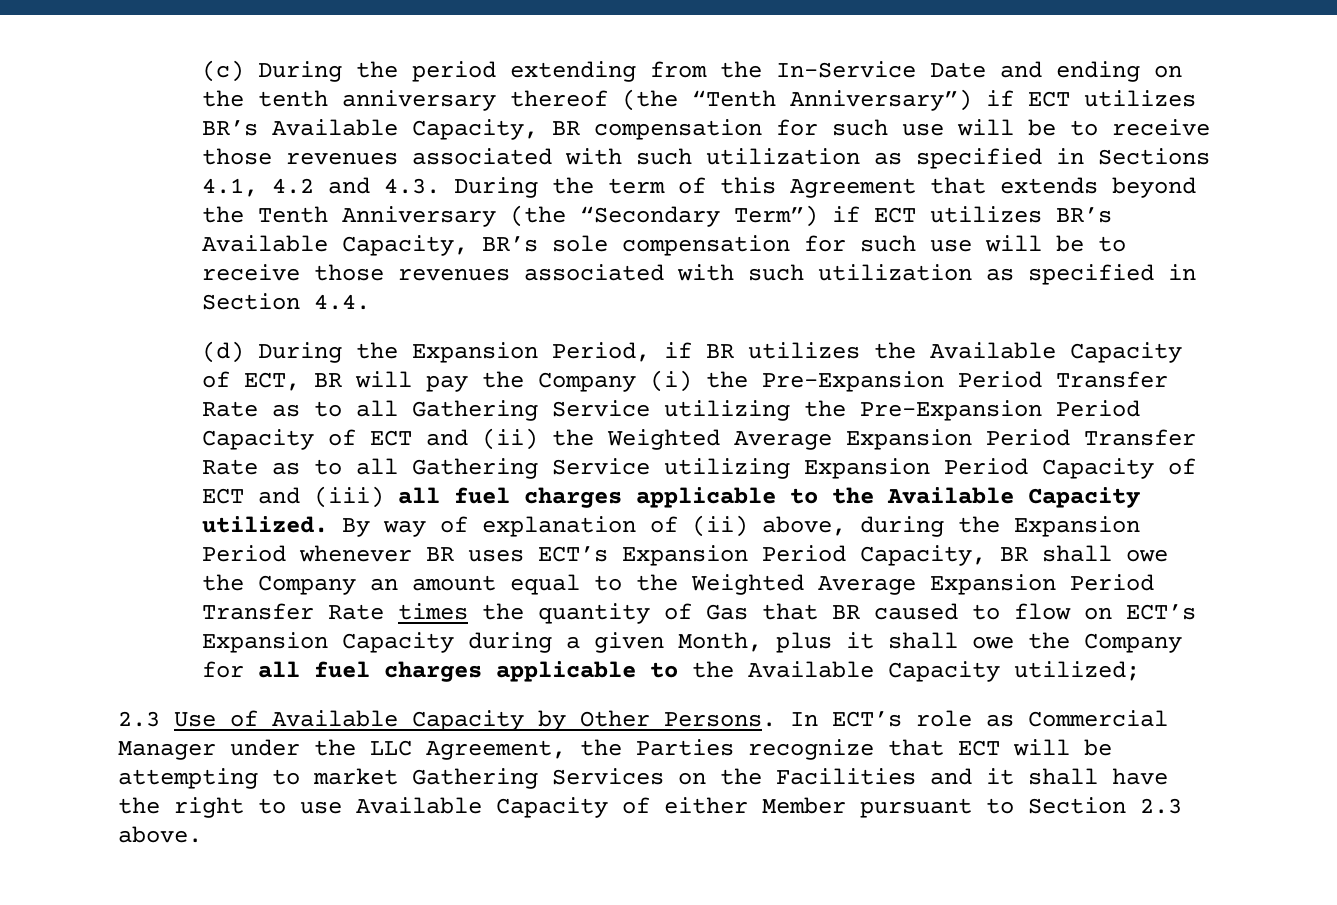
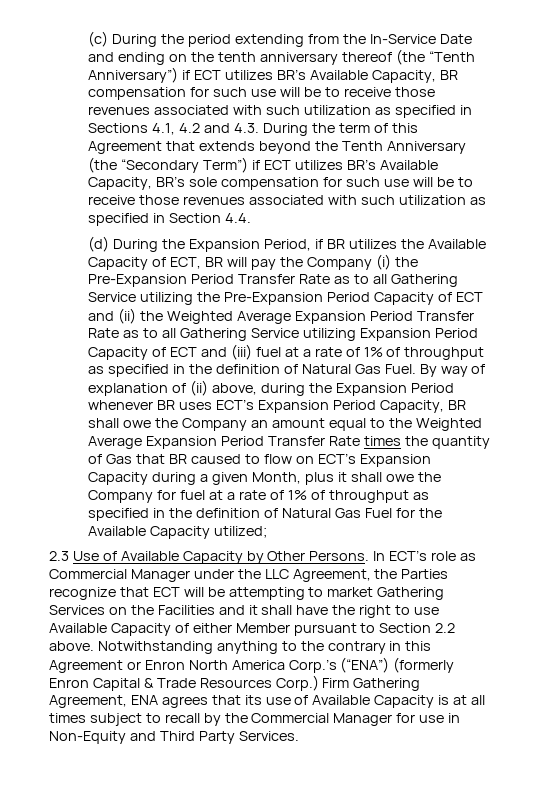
[398,487,1141,508] [202,516,329,533] all fuel charges applicable to the Available Capacity utilized. -> [255,347,485,360] [88,364,416,377] fuel at a rate of 1% of throughput as specified in the definition of Natural Gas Fuel.
[258,661,679,682] all fuel charges applicable to -> [180,490,429,503] [88,508,415,521] fuel at a rate of 1% of throughput as specified in the definition of Natural Gas Fuel for
[1140,798,1182,814] [118,826,202,843] 2.3 above. -> [435,623,456,633] [49,641,432,654] [49,657,455,673] [49,675,421,691] [49,695,486,708] [49,713,461,726] [49,731,299,744] 2.2 above. Notwithstanding anything to the contrary in this Agreement or Enron North America Corp.’s (“ENA”) (formerly Enron Capital & Trade Resources Corp.) Firm Gathering Agreement, ENA agrees that its use of Available Capacity is at all times subject to recall by the Commercial Manager for use in Non-Equity and Third Party Services.

